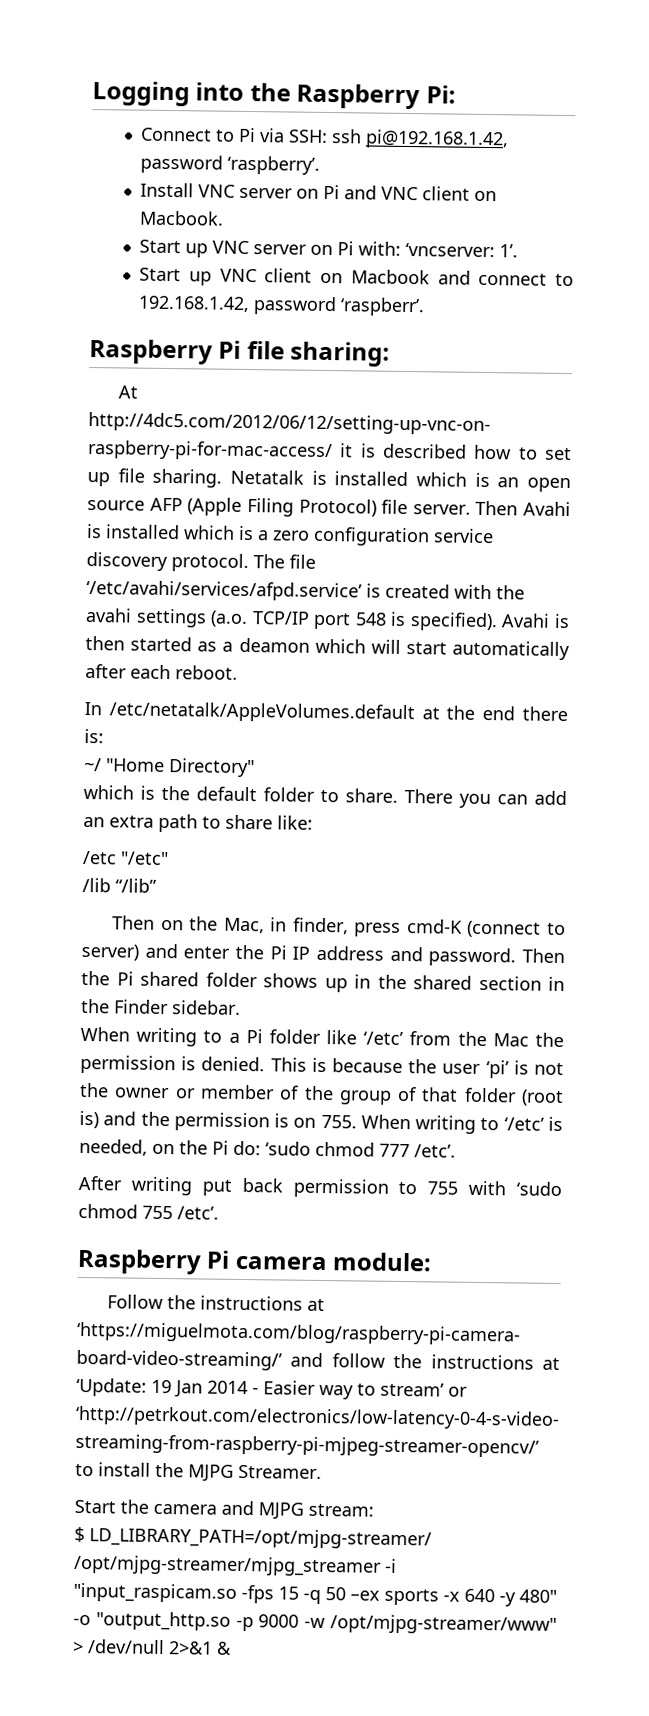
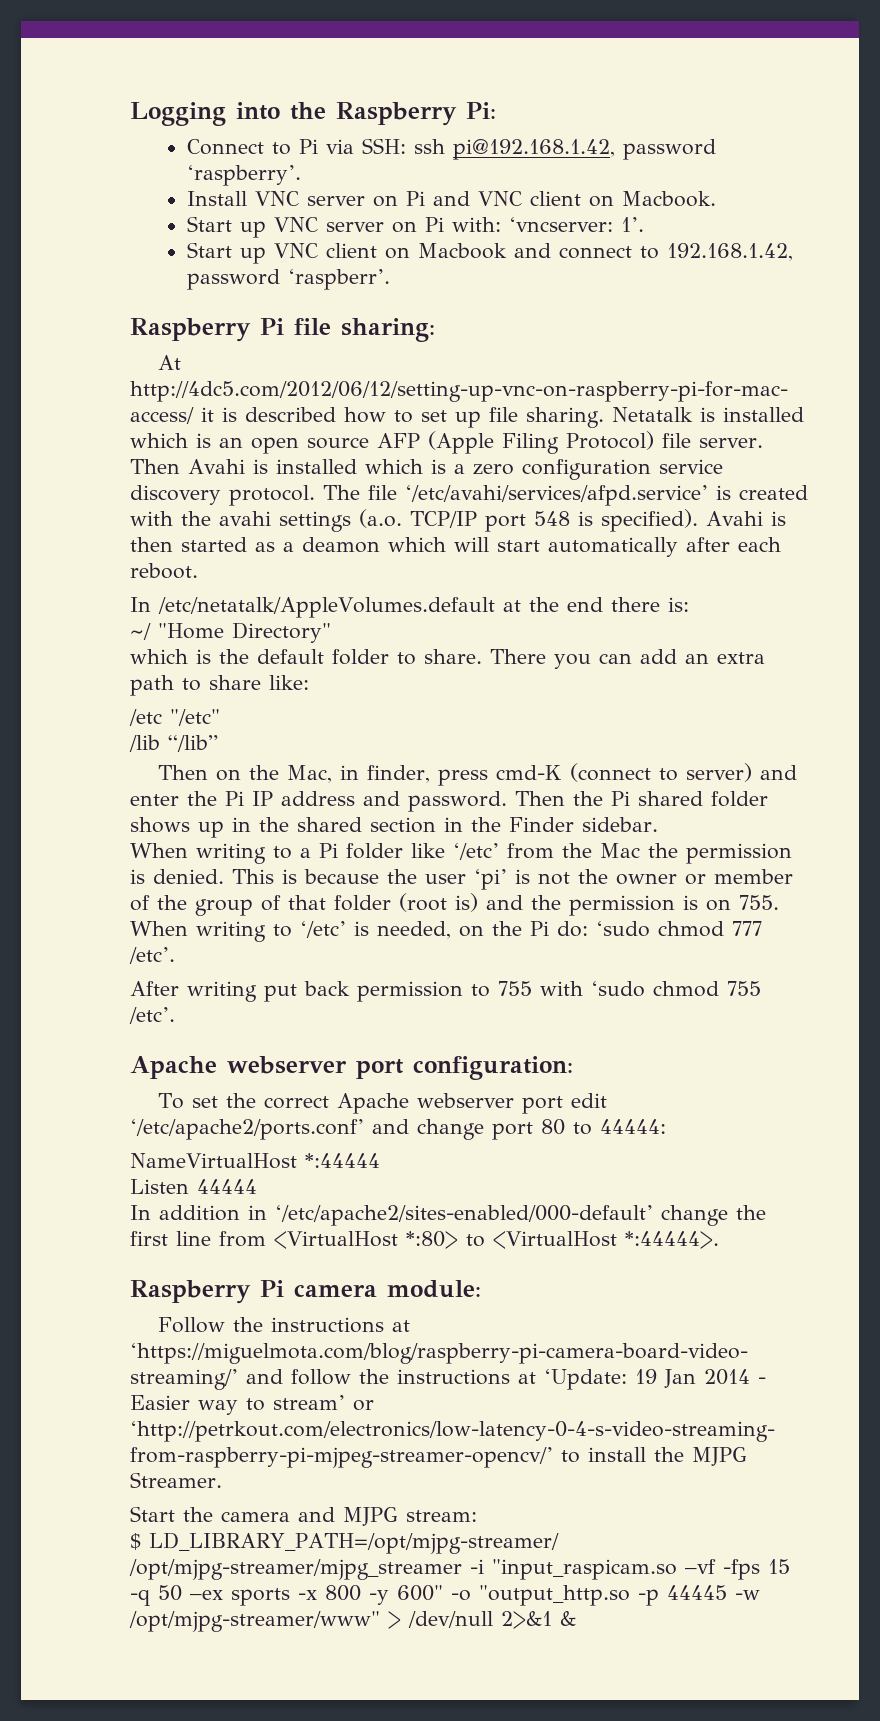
(219, 1213) none -> [130,1056,573,1080] [158,1093,608,1114] [130,1119,666,1140] [130,1153,380,1169] [130,1179,257,1194] [130,1205,766,1226] [130,1231,719,1249] // Apache webserver port configuration: // To set the correct Apache webserver port edit ‘/etc/apache2/ports.conf’ and change port 80 to 44444: // NameVirtualHost *:44444 // Listen 44444 // In addition in ‘/etc/apache2/sites-enabled/000-default’ change the first line from <VirtualHost *:80> to <VirtualHost *:44444>.
(237, 1592) none -> [685,1559,716,1574] –vf
[464,1588,557,1607] 640 -y 480" -> [325,1585,443,1605] 800 -y 600"
[258,1614,300,1628] 9000 -> [667,1585,727,1600] 44445

